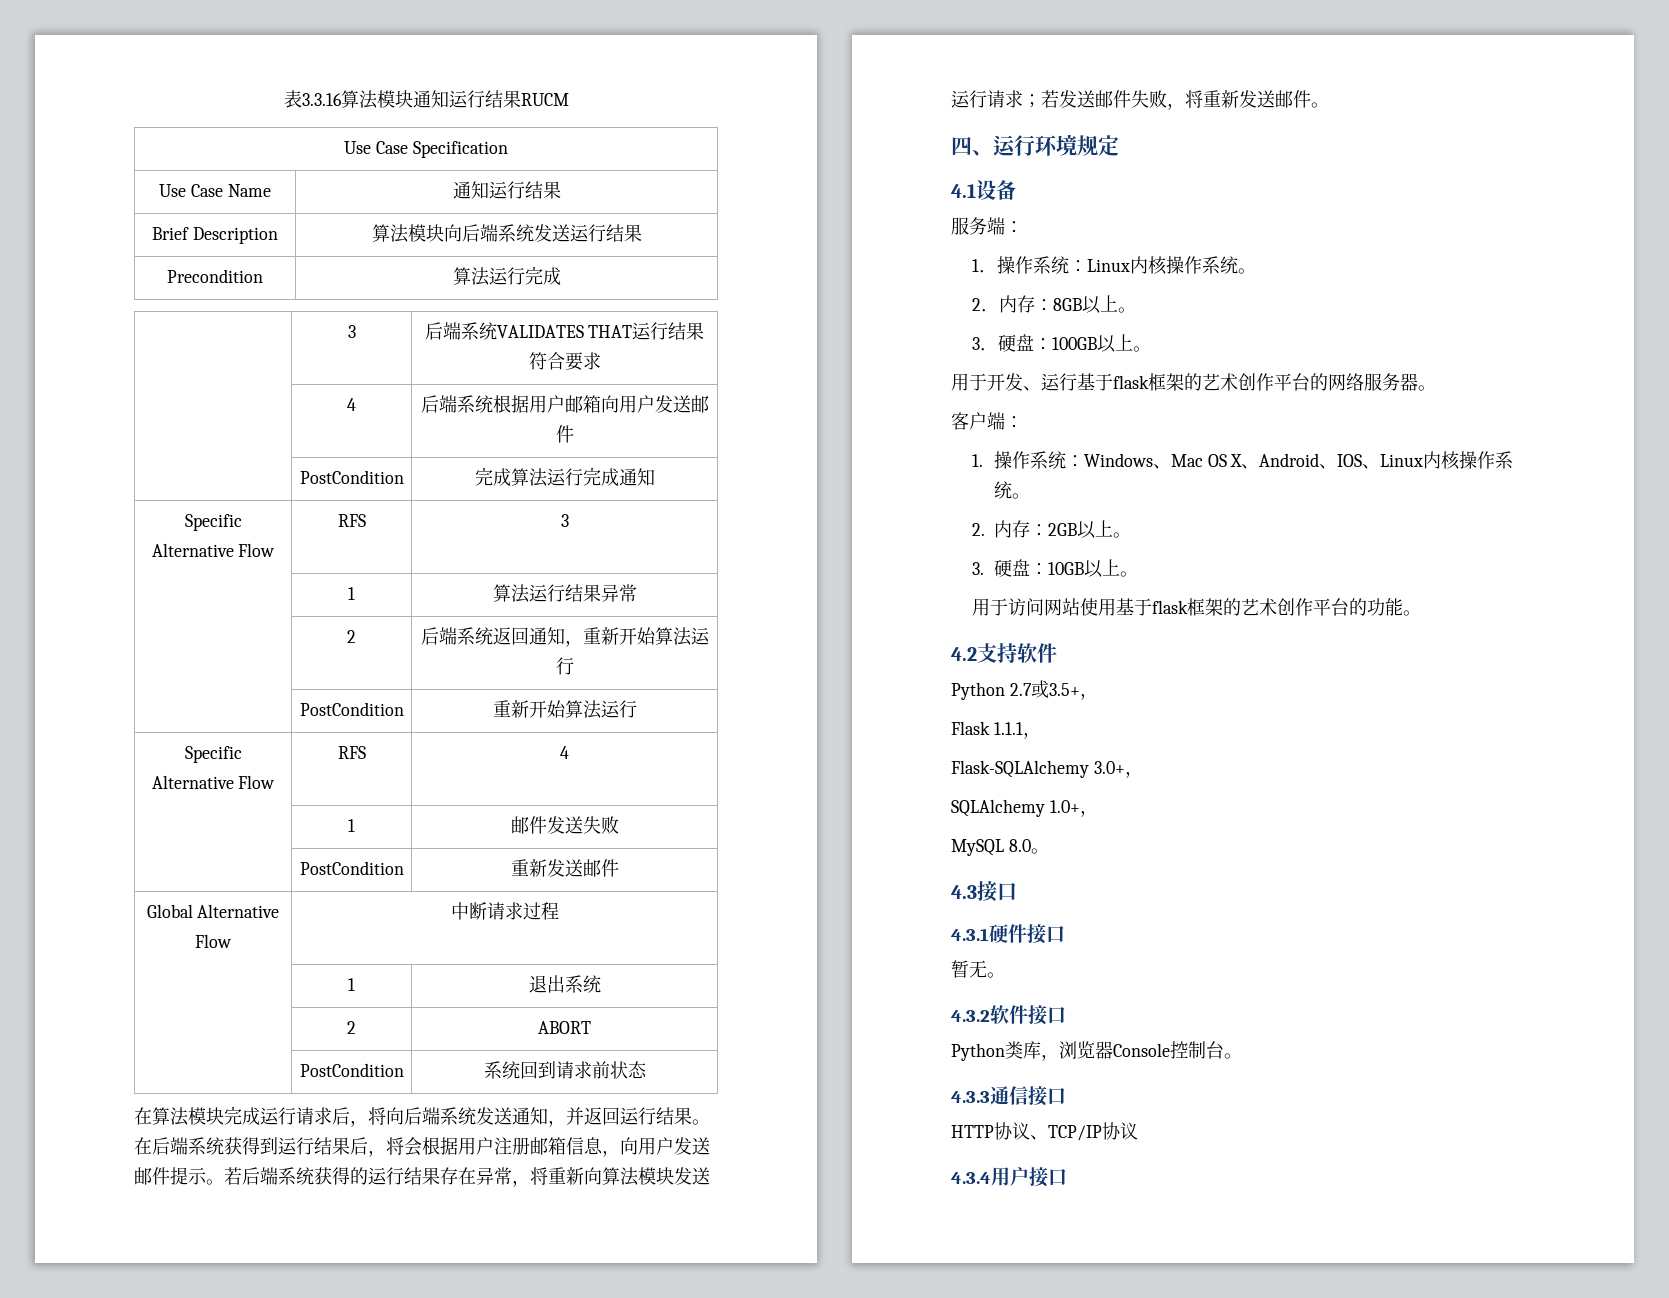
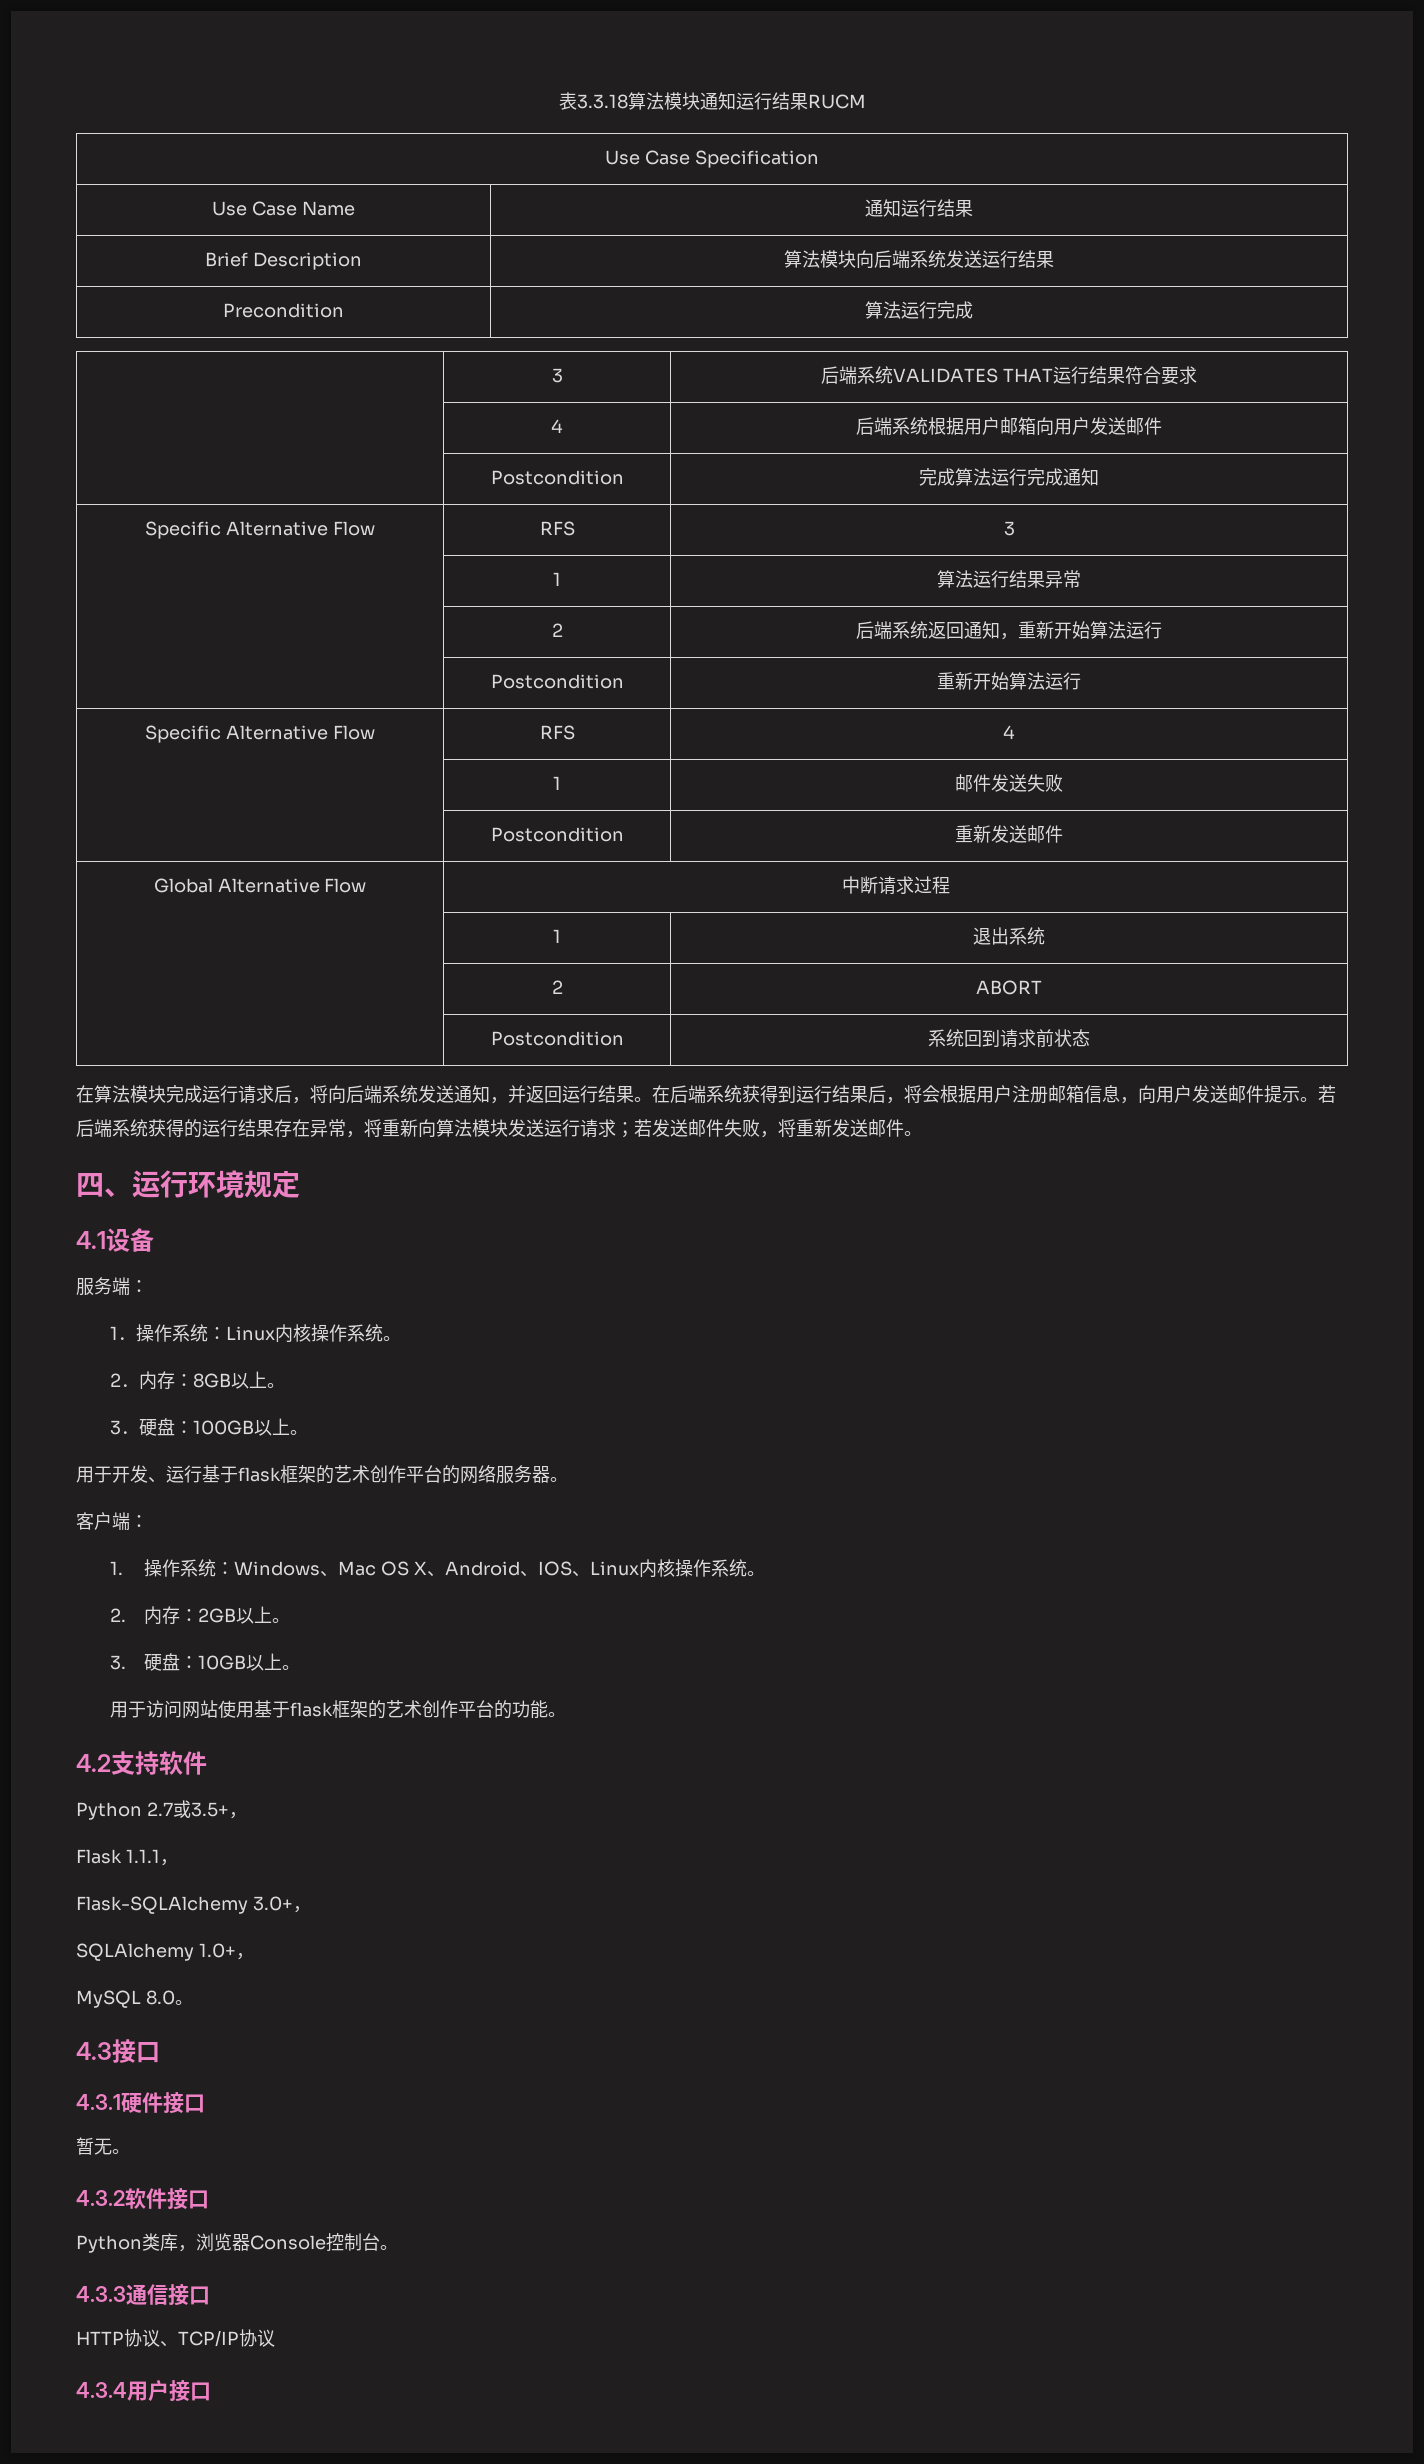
[301,93,342,106] 3.3.16 -> [576,94,628,109] 3.3.18
[299,470,404,484] PostCondition -> [490,470,624,485] Postcondition
[299,702,404,716] PostCondition -> [490,674,624,689] Postcondition
[299,861,404,875] PostCondition -> [490,827,624,842] Postcondition
[299,1063,404,1077] PostCondition -> [490,1031,624,1046] Postcondition

